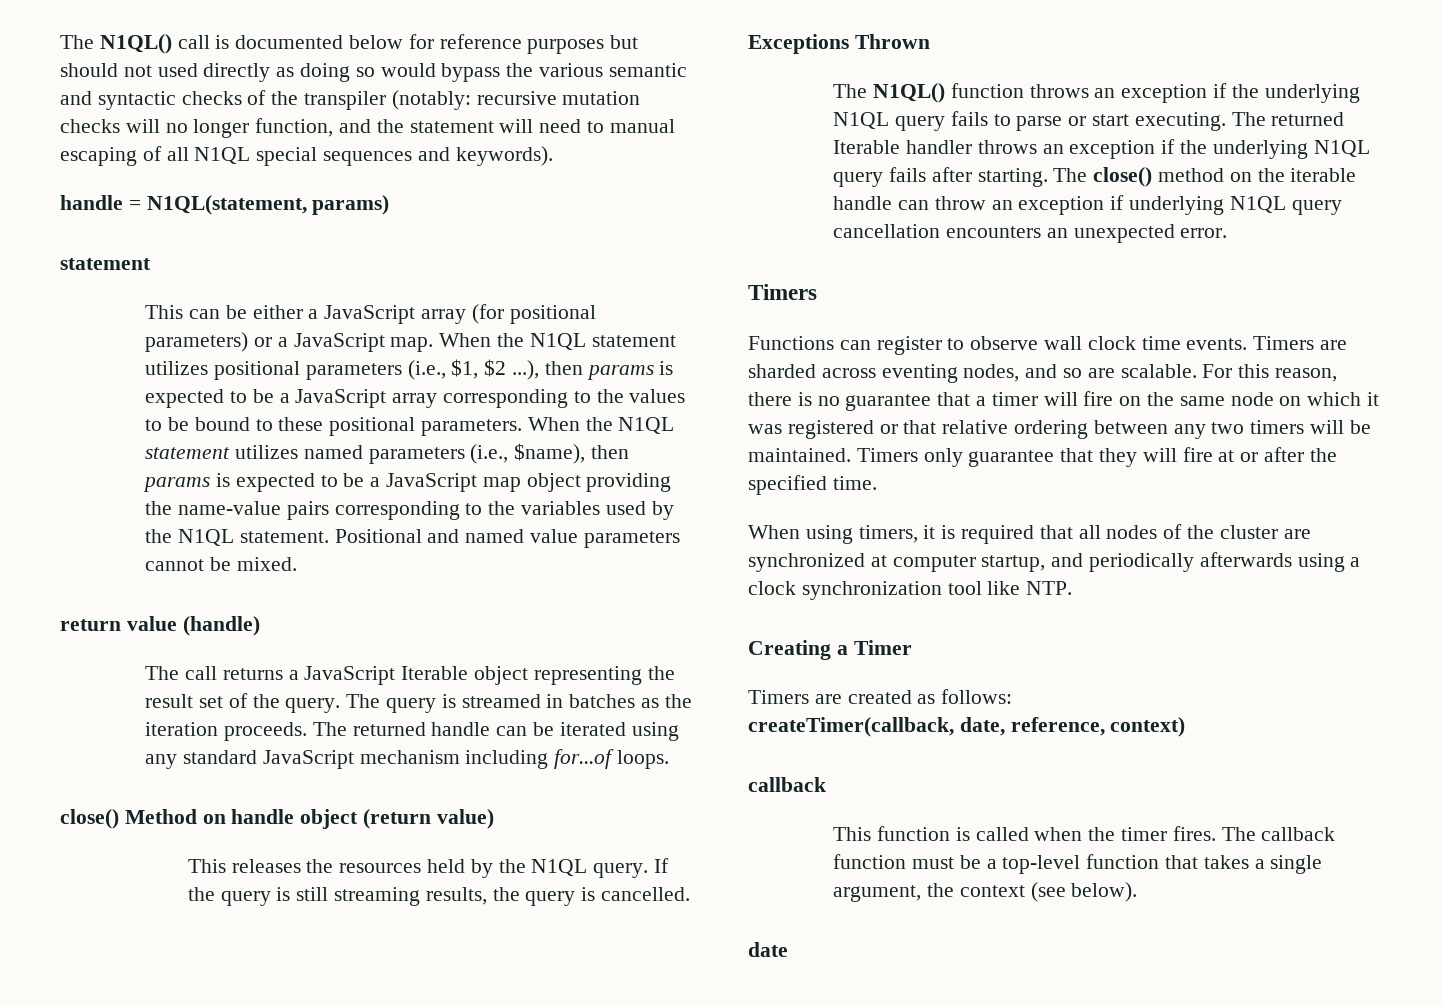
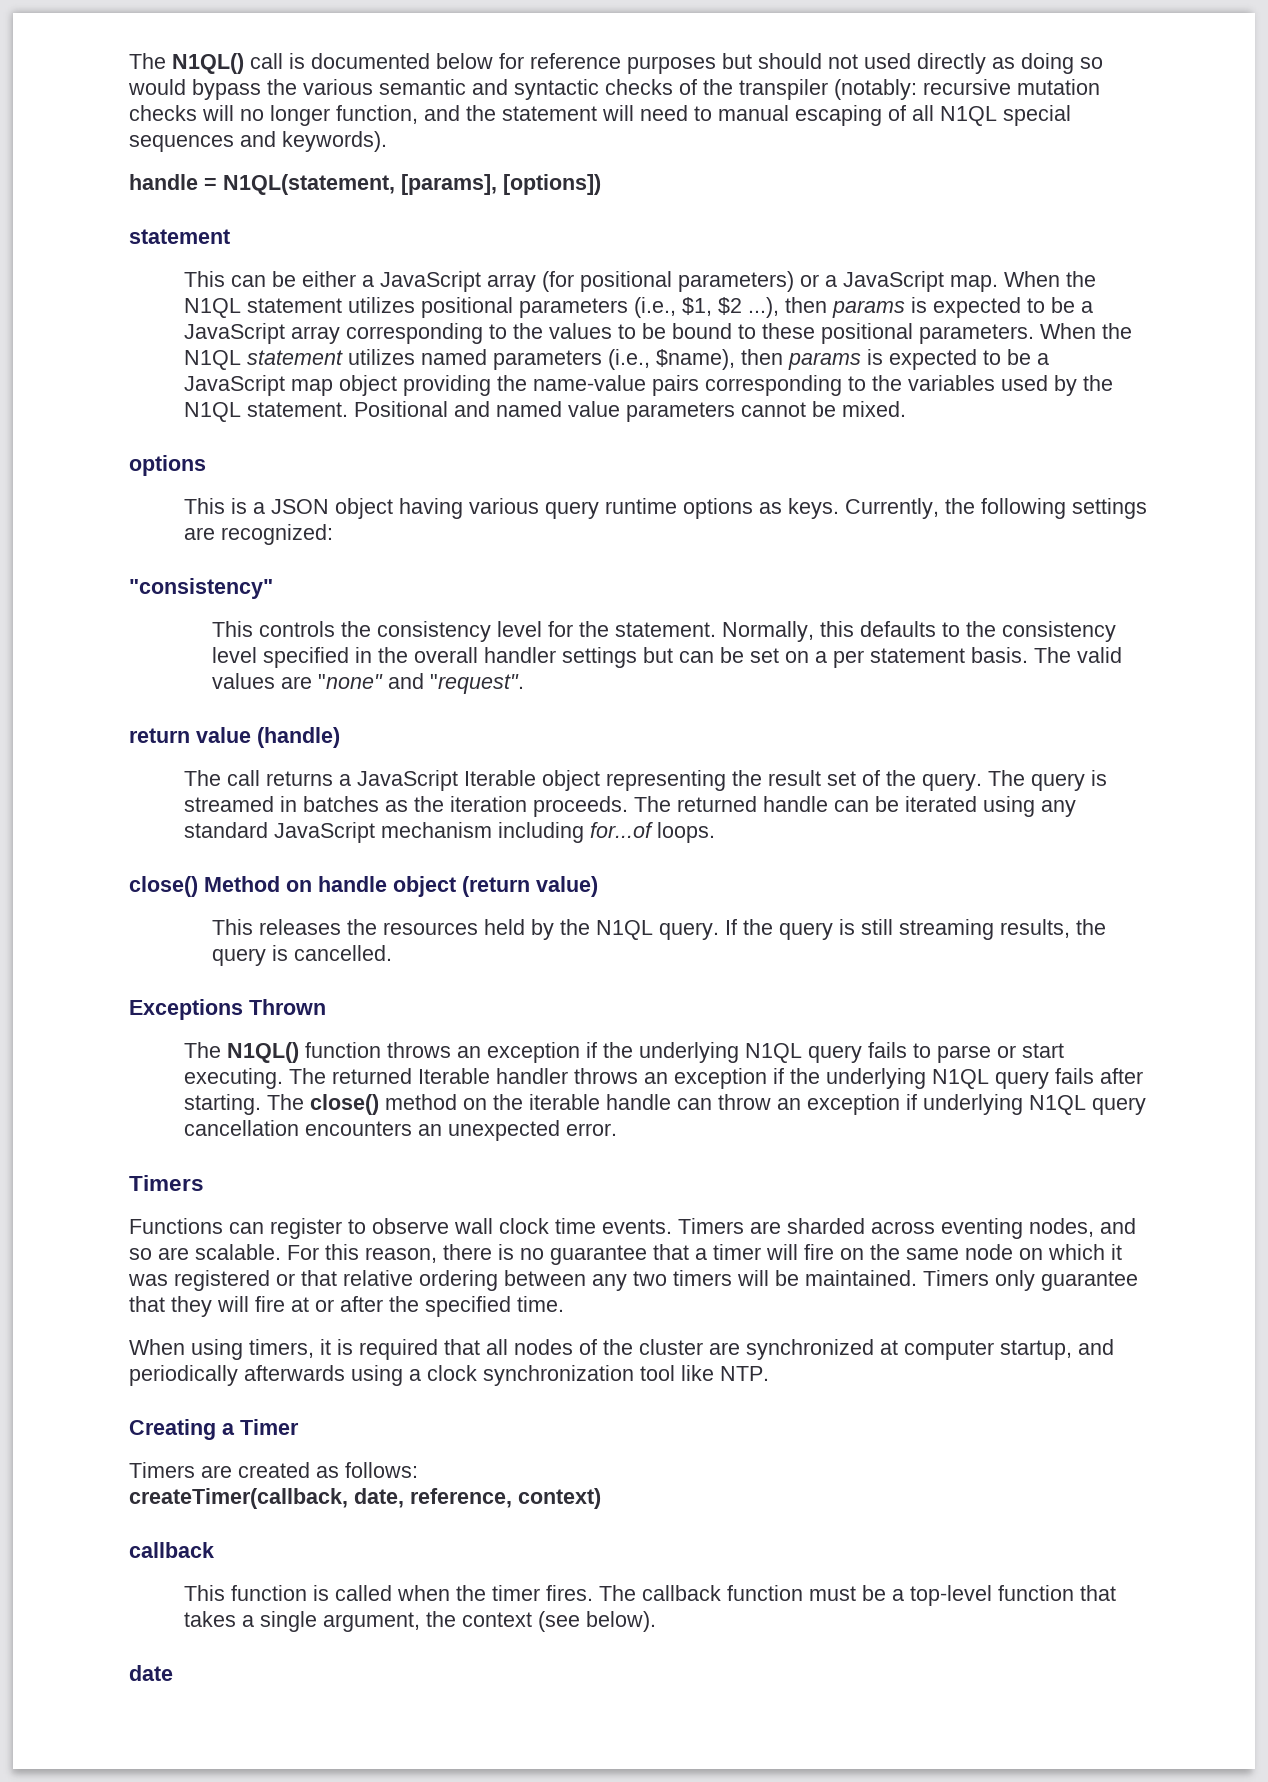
[312,195,390,215] params) -> [401,174,601,195] [params], [options])
(297, 564) none -> [129,455,206,476] [184,498,1148,519] [184,524,334,545] [129,578,273,599] [211,621,1116,642] [211,647,1122,668] [211,673,524,694] // options // This is a JSON object having various query runtime options as keys. Currently, the following settings are recognized: // "consistency" // This controls the consistency level for the statement. Normally, this defaults to the consistency level specified in the overall handler settings but can be set on a per statement basis. The valid values are "none" and "request".

